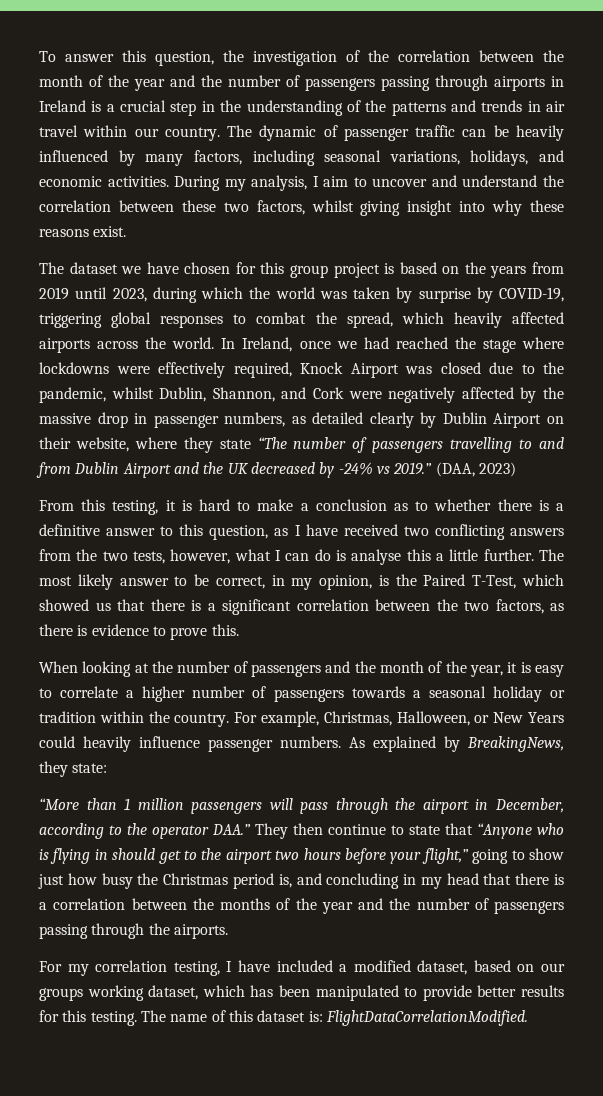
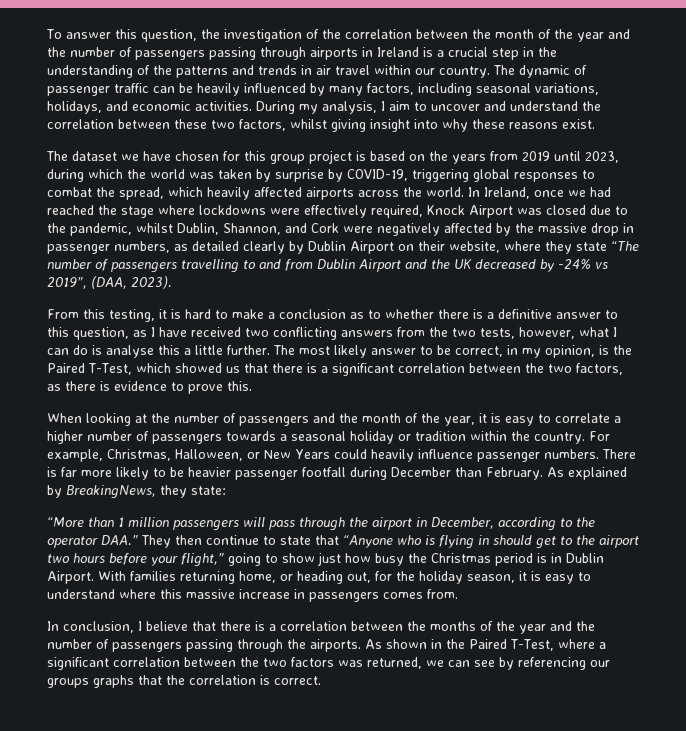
[393,462,516,477] 2019.” (DAA, 2023) -> [47,276,172,289] 2019”, (DAA, 2023).
(341, 742) none -> [602,449,636,459] [47,467,543,480] There is far more likely to be heavier passenger footfall during December than February.
[278,873,479,889] is, and concluding in my head -> [537,553,604,563] [47,571,591,584] [47,589,458,602] [47,621,188,633] is in Dublin Airport. With families returning home, or heading out, for the holiday season, it is easy to understand where this massive increase in passengers comes from. // In conclusion, I believe
[39,960,565,976] [39,985,565,1001] [39,1010,528,1026] // For my correlation testing, I have included a modified dataset, based on our groups working dataset, which has been manipulated to provide better results for this testing. The name of this dataset is: FlightDataCorrelationModified. -> [365,639,606,651] [47,657,610,670] [47,675,321,688] As shown in the Paired T-Test, where a significant correlation between the two factors was returned, we can see by referencing our groups graphs that the correlation is correct.

